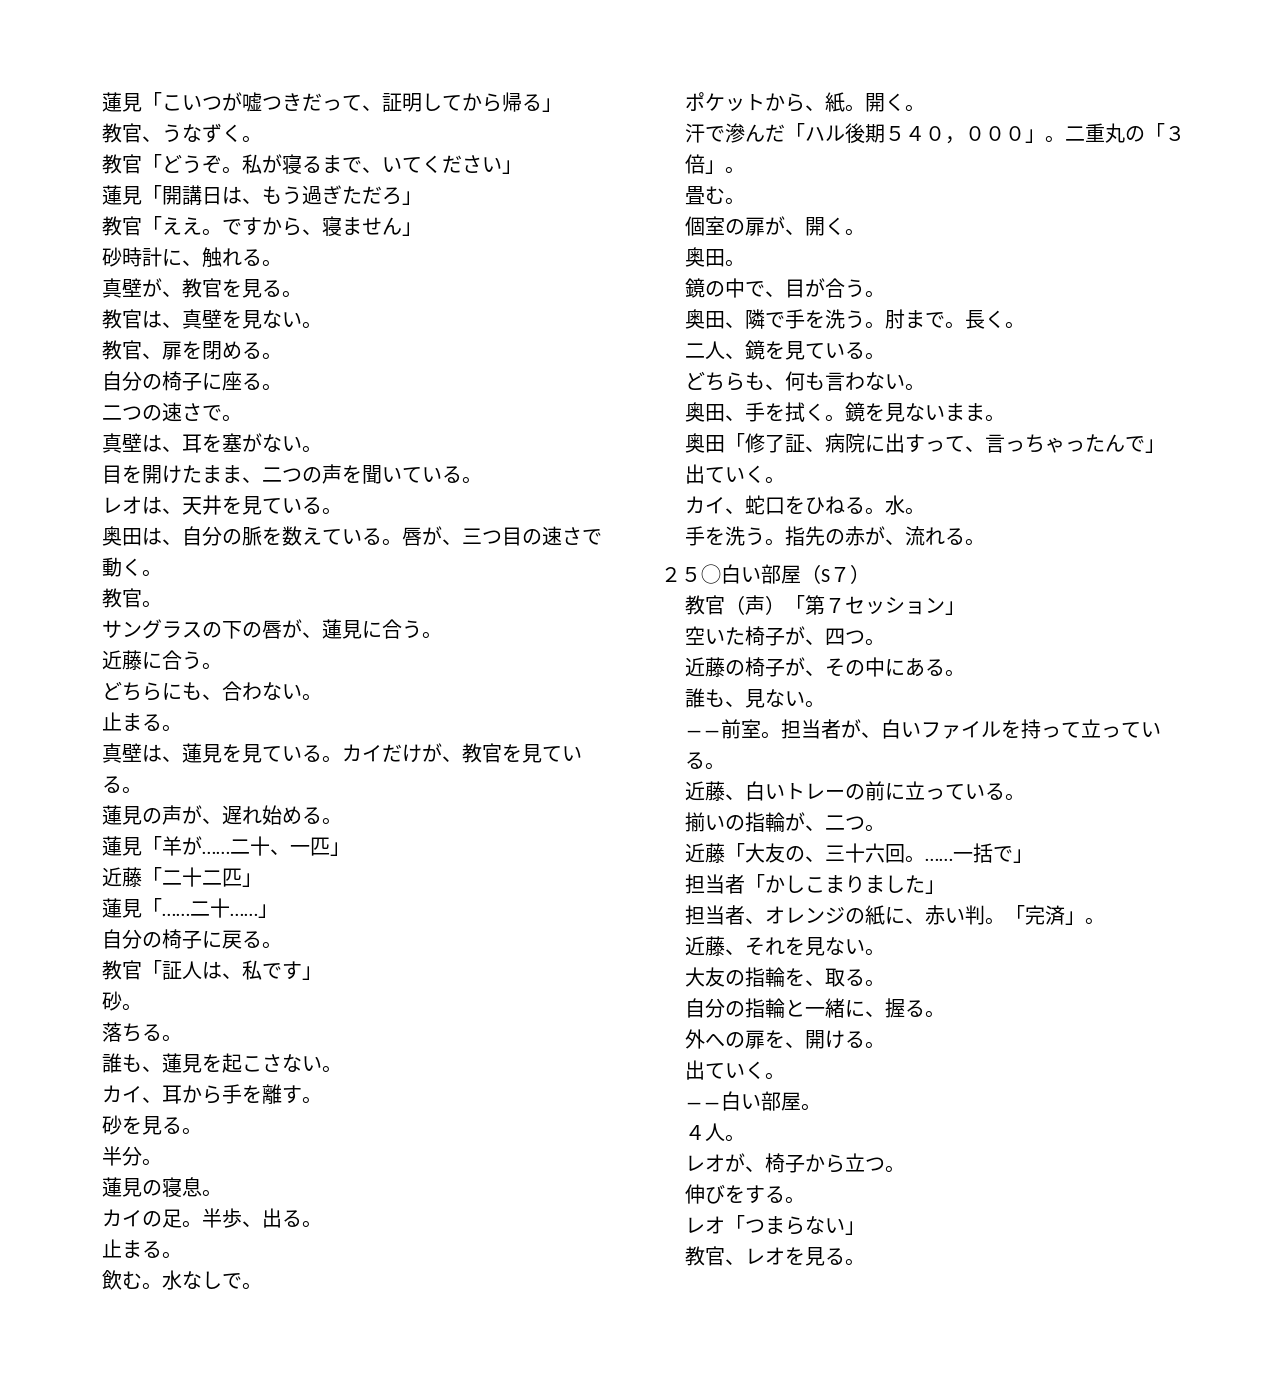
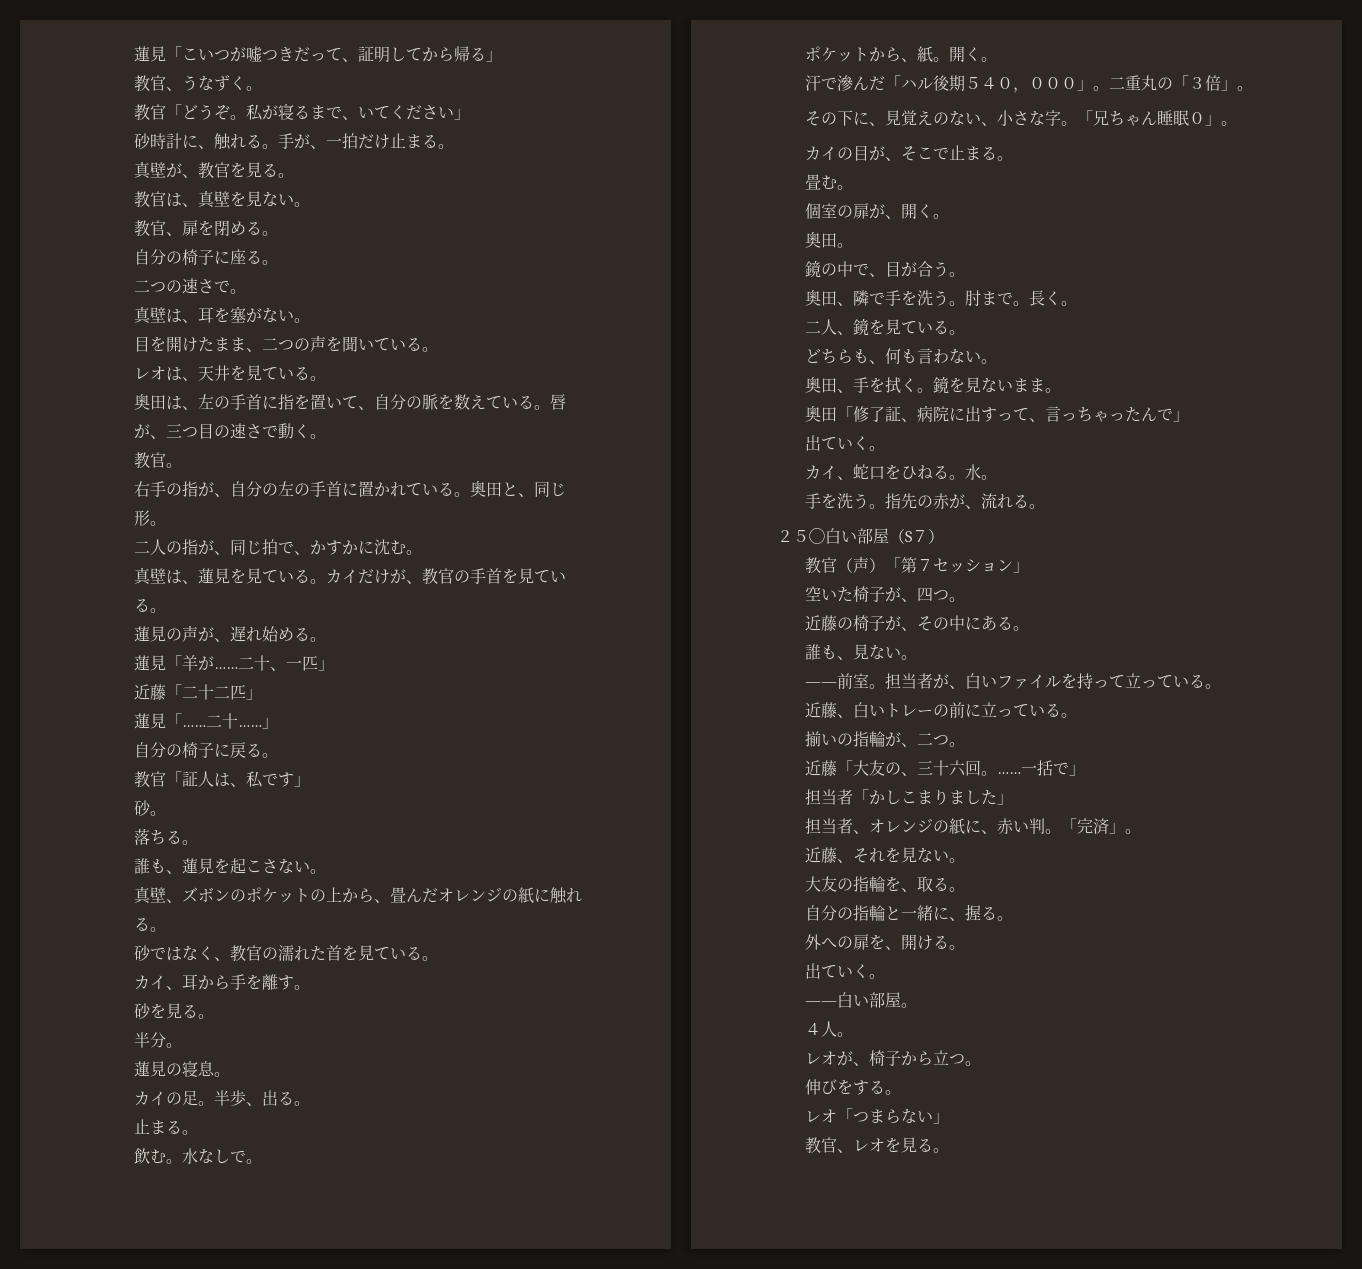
[101,185,422,205] [101,216,422,236] // 蓮見「開講日は、もう過ぎただろ」 // 教官「ええ。ですから、寝ません」 -> (471, 114) none
(282, 263) none -> [278,133,455,149] 手が、一拍だけ止まる。
(182, 542) none -> [198,394,375,410] 左の手首に指を置いて、
[101,619,442,639] [101,650,222,670] [101,681,322,701] [101,712,162,731] サングラスの下の唇が、蓮見に合う。 // 近藤に合う。 // どちらにも、合わない。 // 止まる -> [134,481,567,497] [134,510,167,526] [134,539,407,555] 右手の指が、自分の左の手首に置かれている。奥田と、同じ形。 // 二人の指が、同じ拍で、かすかに沈む
(502, 753) none -> [454,568,503,584] の手首
(342, 1069) none -> [134,886,583,904] [134,917,167,932] [134,945,439,962] // 真壁、ズボンのポケットの上から、畳んだオレンジの紙に触れる。 // 砂ではなく、教官の濡れた首を見ている。
(745, 170) none -> [805,110,1238,126] [805,145,1014,161] // その下に、見覚えのない、小さな字。「兄ちゃん睡眠０」。 // カイの目が、そこで止まる。

